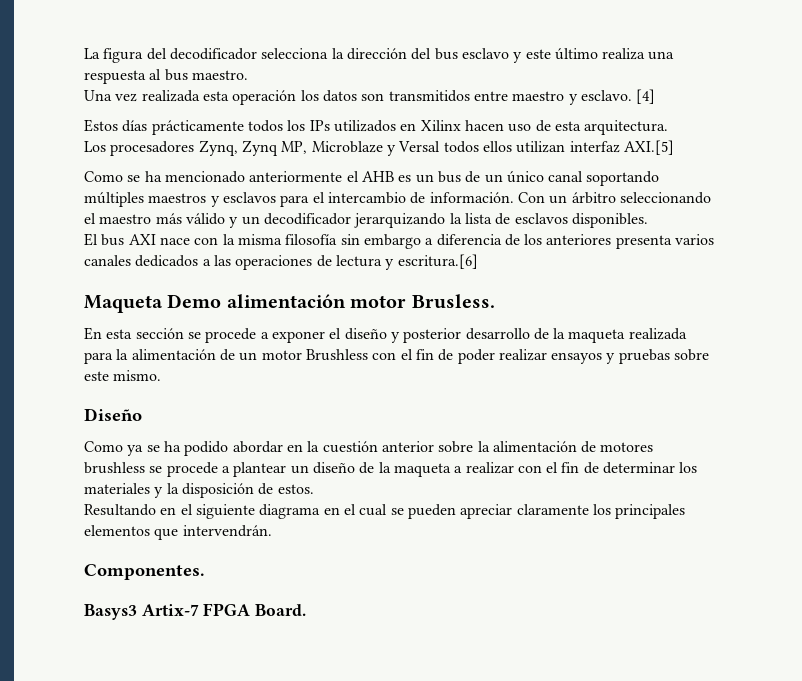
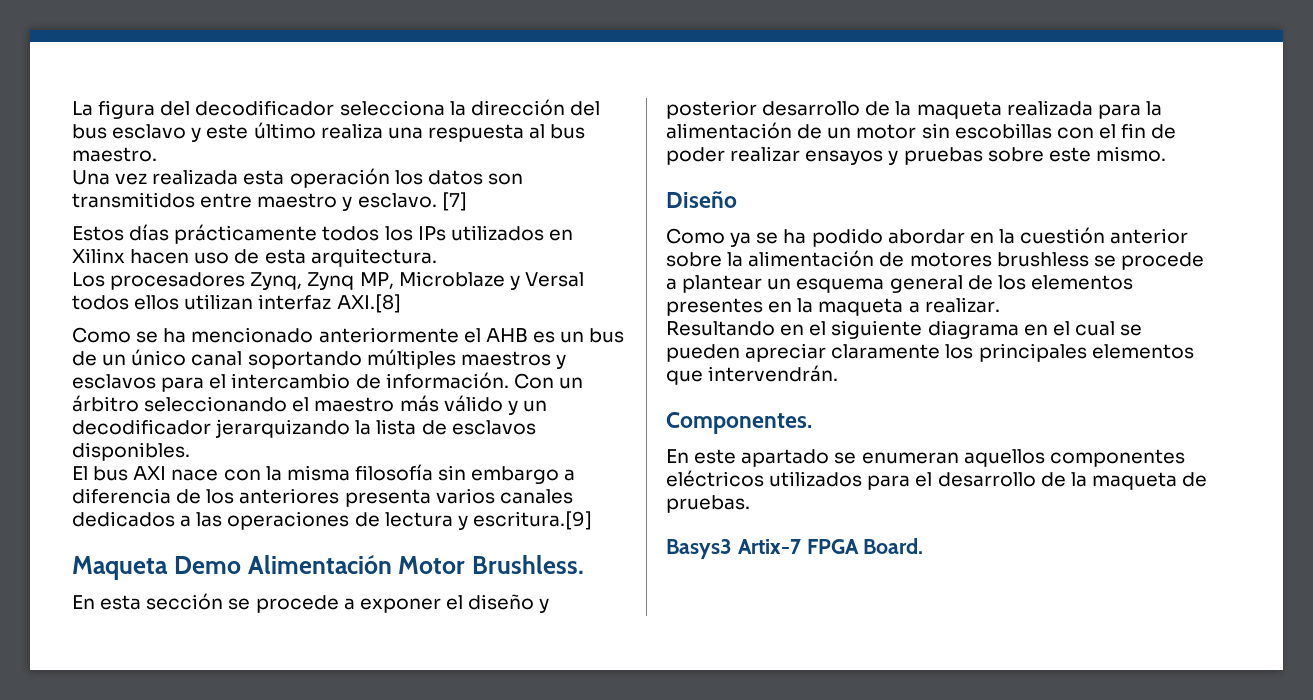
[636,89,656,104] [4] -> [441,192,467,211] [7]
[623,140,674,155] AXI.[5] -> [336,294,401,313] AXI.[8]
[397,254,478,269] escritura.[6] -> [472,511,592,530] escritura.[9]
[226,294,495,309] alimentación motor Brusless. -> [247,555,584,574] Alimentación Motor Brushless.
[305,349,368,361] Brushless -> [921,123,1052,139] sin escobillas
[312,462,698,477] [84,483,314,498] diseño de la maqueta a realizar con el fin de determinar los materiales y la disposición de estos. -> [796,275,1133,293] [666,297,1000,316] esquema general de los elementos presentes en la maqueta a realizar.
(205, 572) none -> [666,449,1185,467] [666,470,1208,490] [666,495,750,513] // En este apartado se enumeran aquellos componentes eléctricos utilizados para el desarrollo de la maqueta de pruebas.

